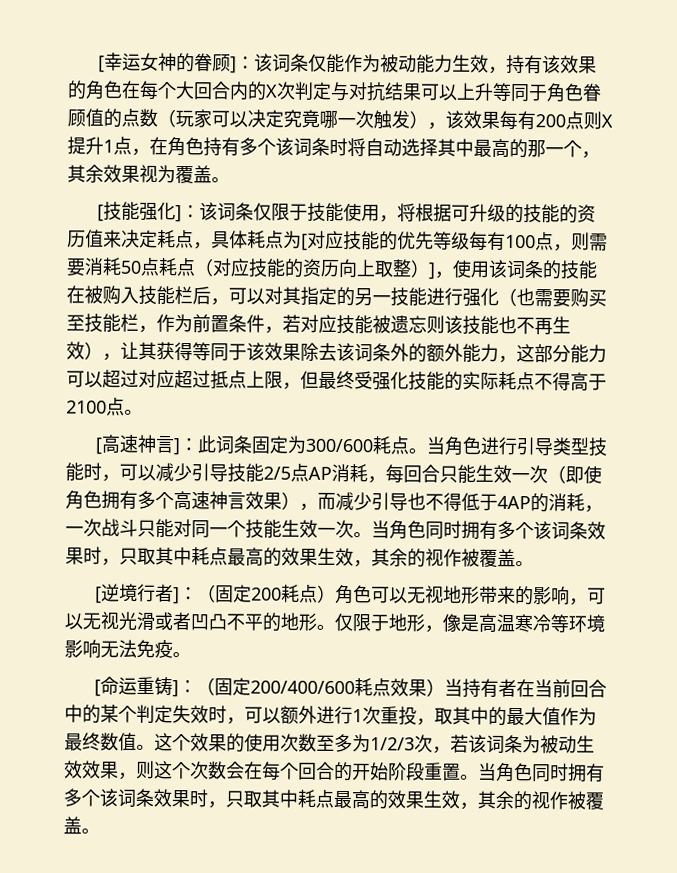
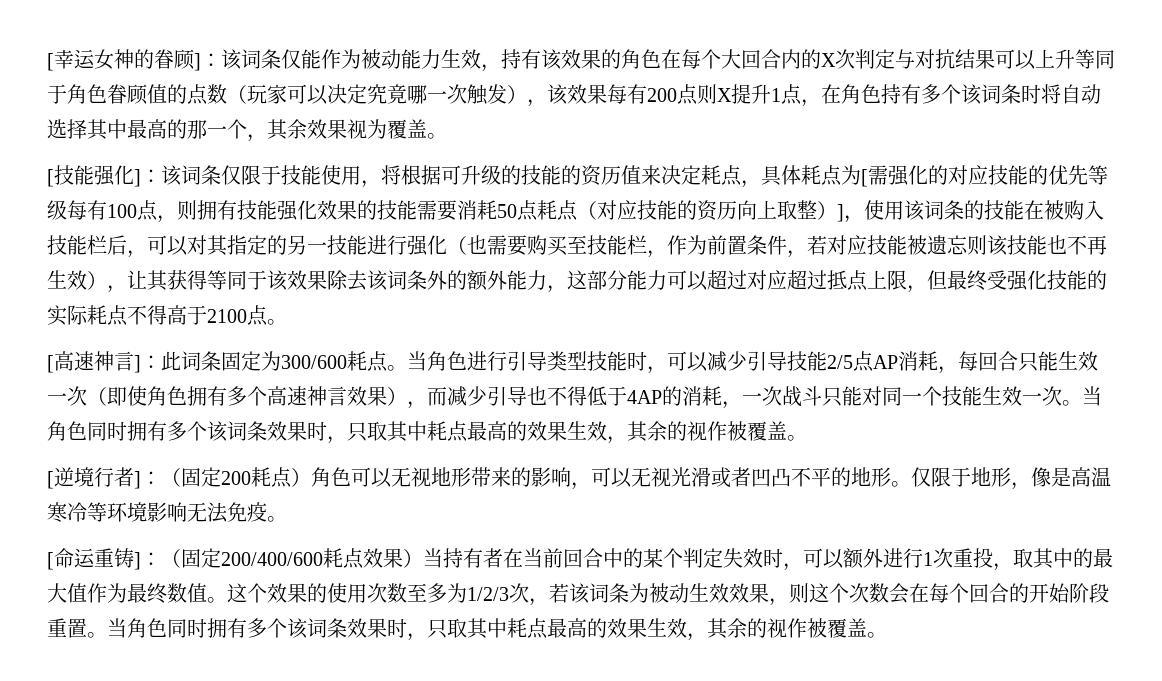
(308, 242) none -> [868,165,948,186] 需强化的
(590, 241) none -> [197,200,417,221] 拥有技能强化效果的技能

